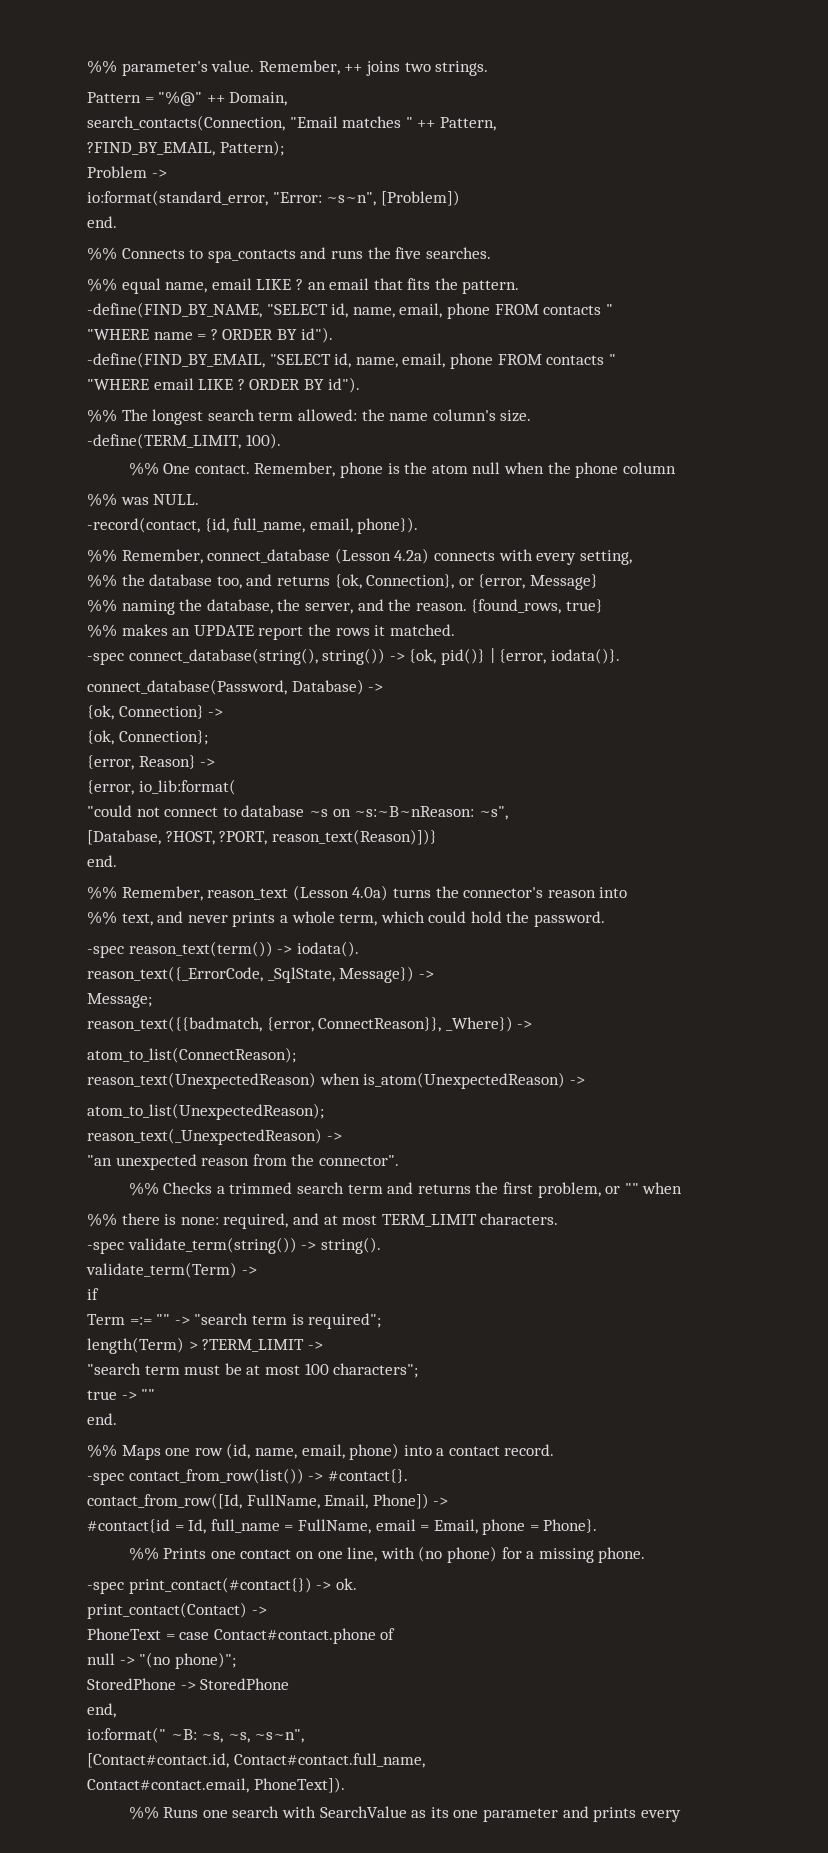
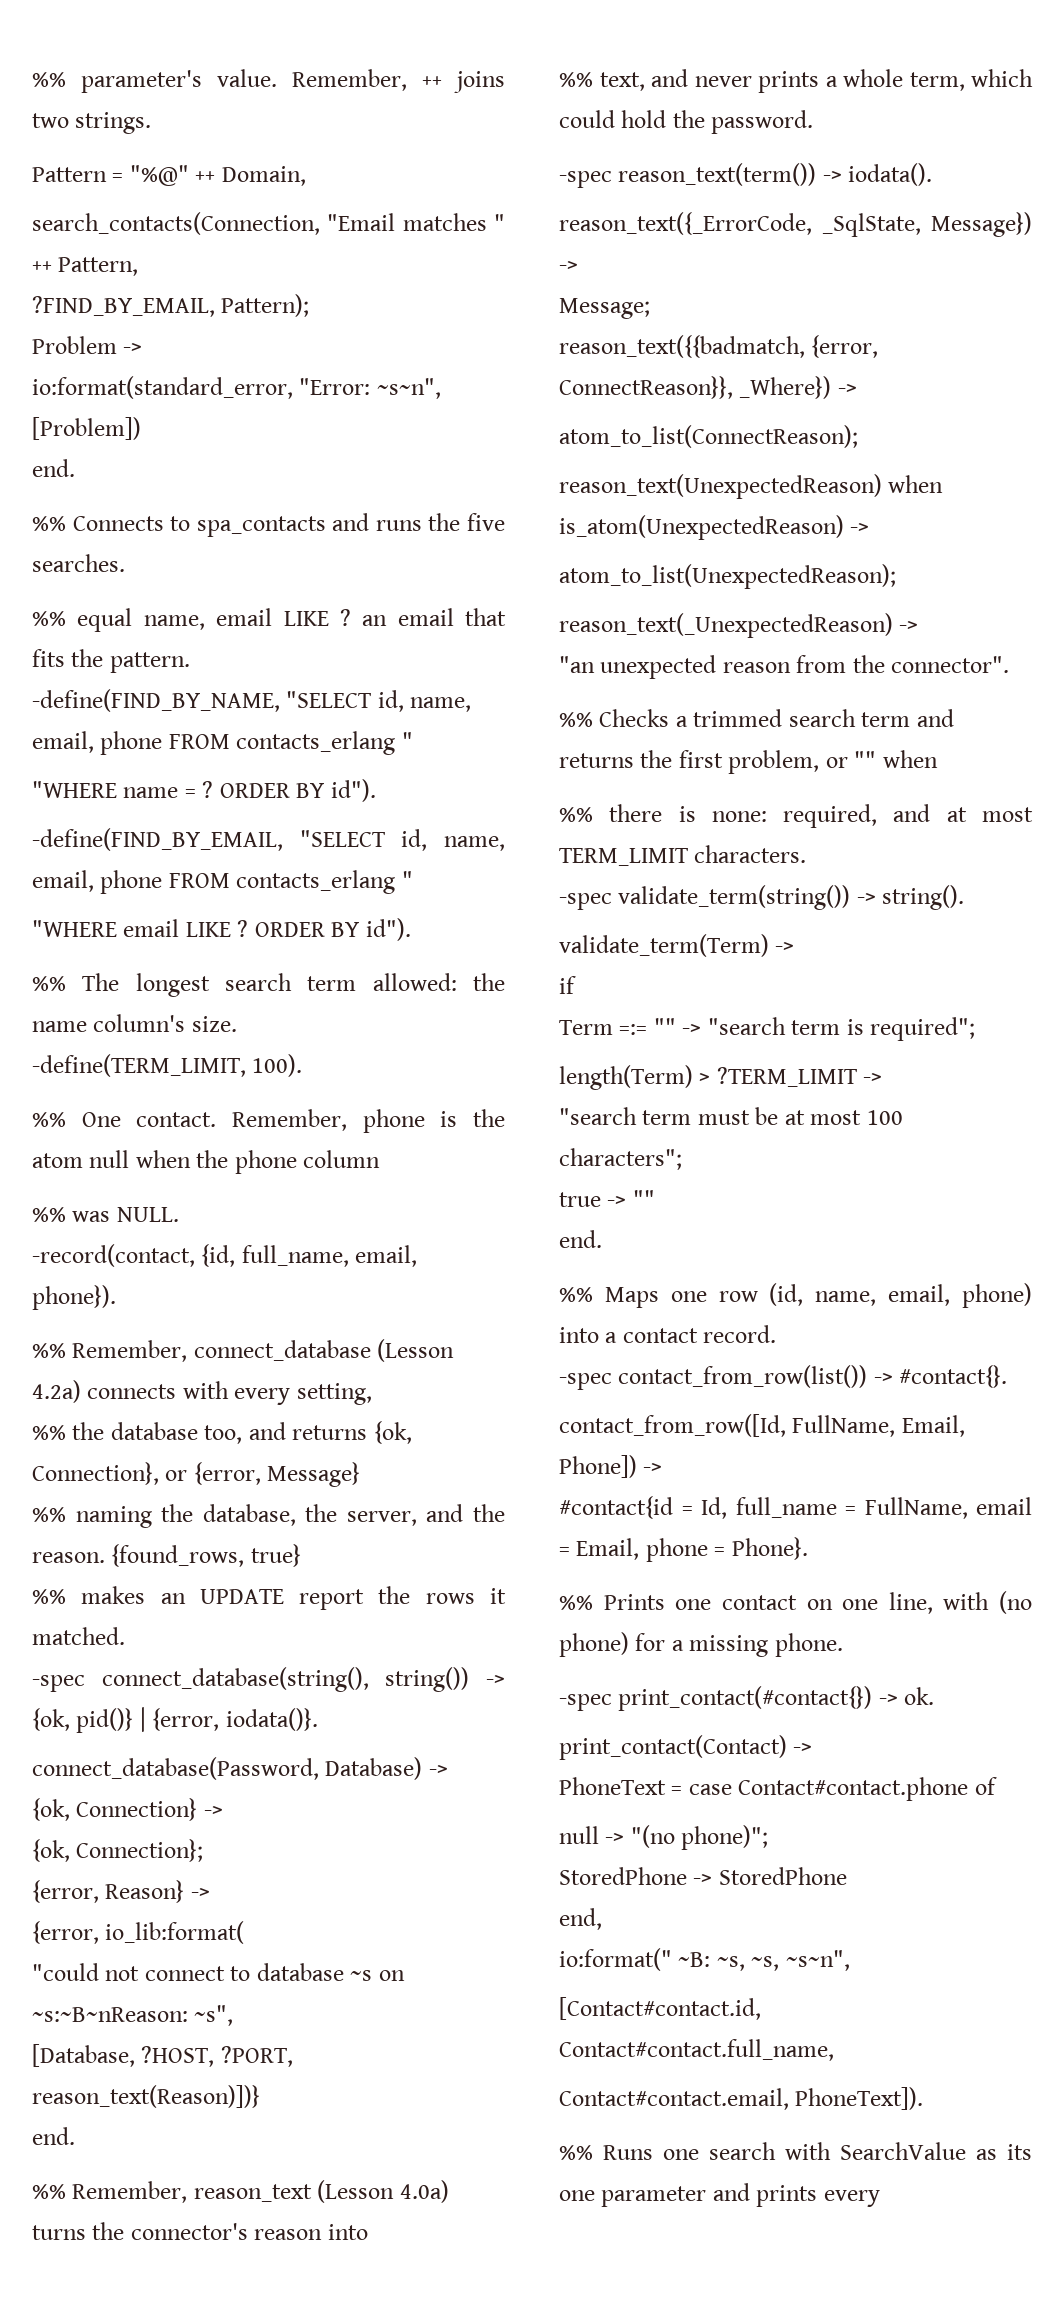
[543,305,602,315] contacts -> [236,731,396,755] contacts_erlang
[546,355,605,365] contacts -> [236,870,396,894] contacts_erlang

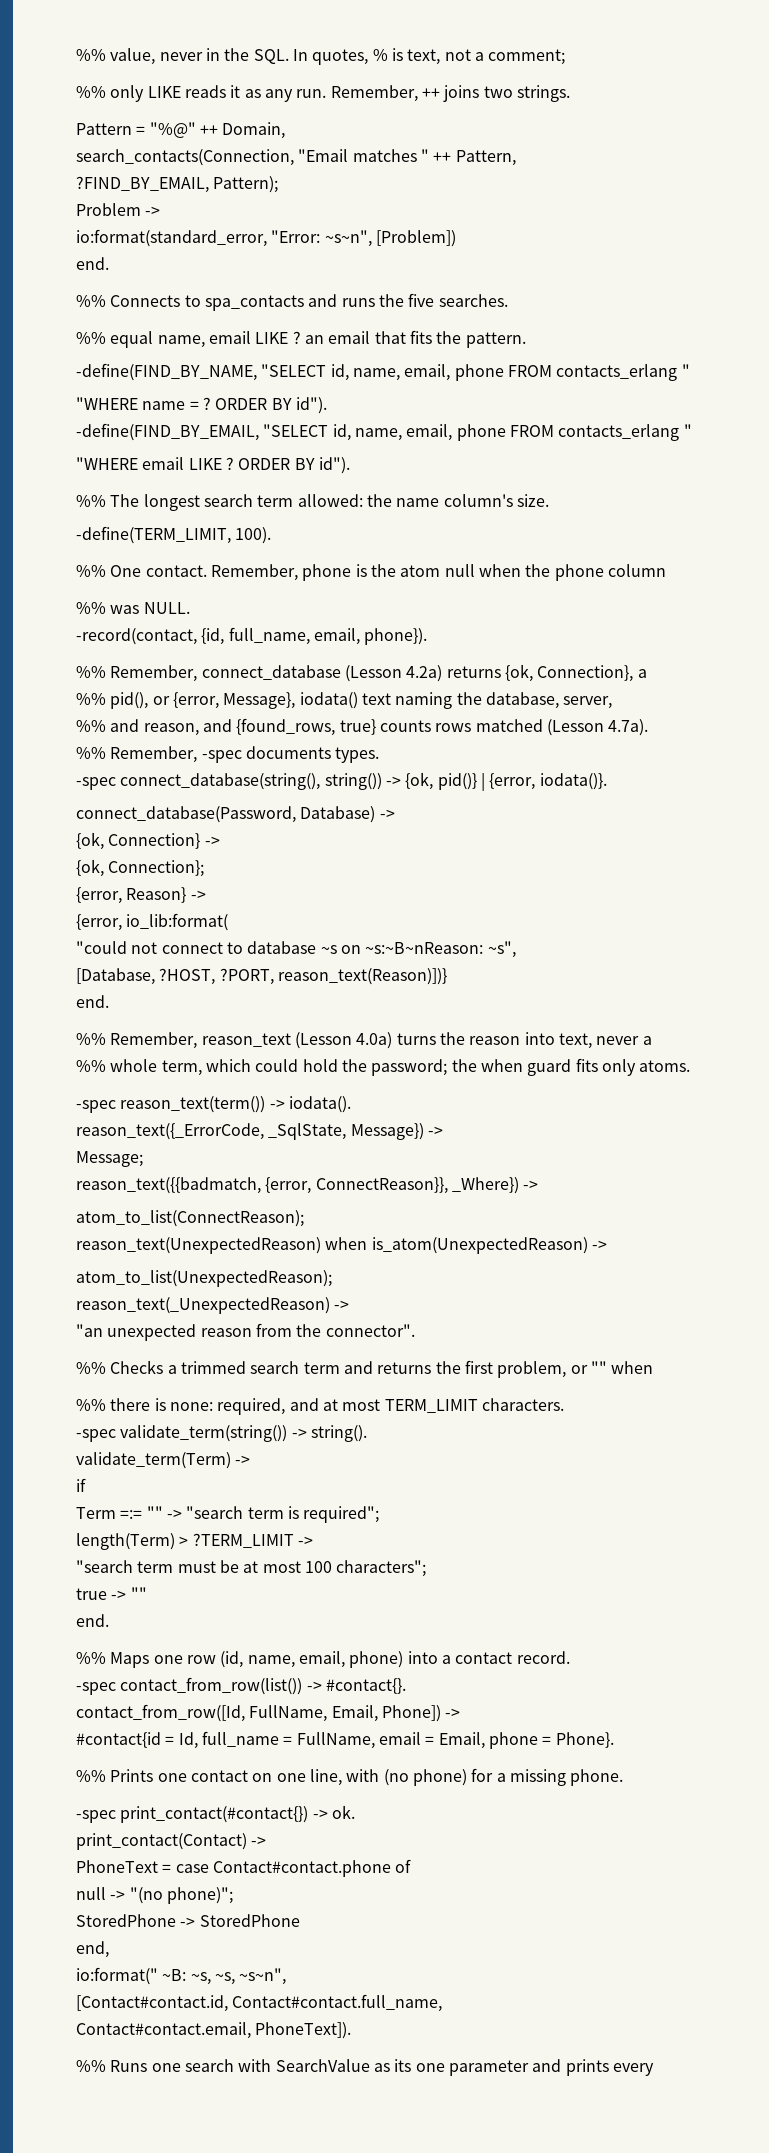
[32,69,277,93] %% parameter's value. -> [76,48,566,65] [76,85,327,102] %% value, never in the SQL. In quotes, % is text, not a comment; // %% only LIKE reads it as any run.
[87,1381,372,1405] [32,1421,412,1444] [32,1462,361,1487] [32,1507,66,1522] connects with every setting, // %% the database too, and returns {ok, Connection}, or {error, Message} // %% -> [446,664,647,682] [76,692,391,709] returns {ok, Connection}, a // %% pid(), or {error, Message}, iodata() text
[305,1504,338,1522] the -> (559, 700) none
[426,1504,505,1522] [32,1544,301,1567] [32,1586,506,1610] [32,1627,125,1645] and the reason. {found_rows, true} // %% makes an UPDATE report the rows it matched. -> [76,718,649,736] [76,746,380,763] // %% and reason, and {found_rows, true} counts rows matched (Lesson 4.7a). // %% Remember, -spec documents types.
[130,2223,248,2240] connector's -> (465, 1038) none
[559,69,838,93] // %% text, and never prints a -> [558,1033,652,1049] [76,1060,106,1072] text, never a // %%
[711,110,814,134] password. -> [371,1058,691,1076] password; the when guard fits only atoms.

